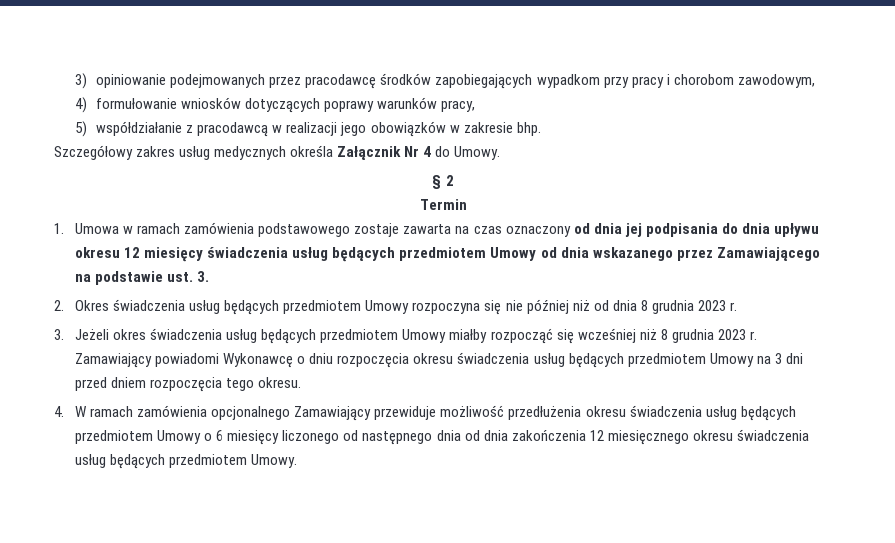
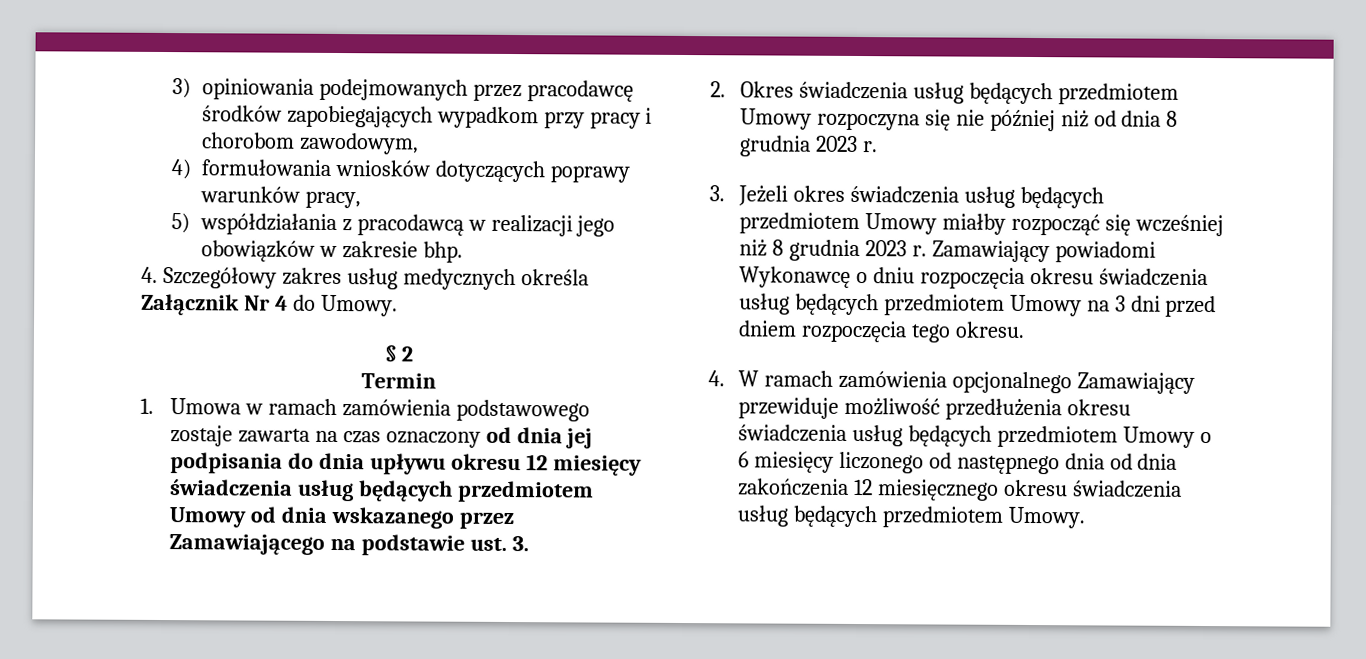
[96,74,167,88] opiniowanie -> [201,78,314,100] opiniowania
[96,98,178,109] formułowanie -> [200,159,331,176] formułowania
[96,121,183,136] współdziałanie -> [199,213,337,236] współdziałania
(541, 129) none -> [141,266,158,283] 4.

